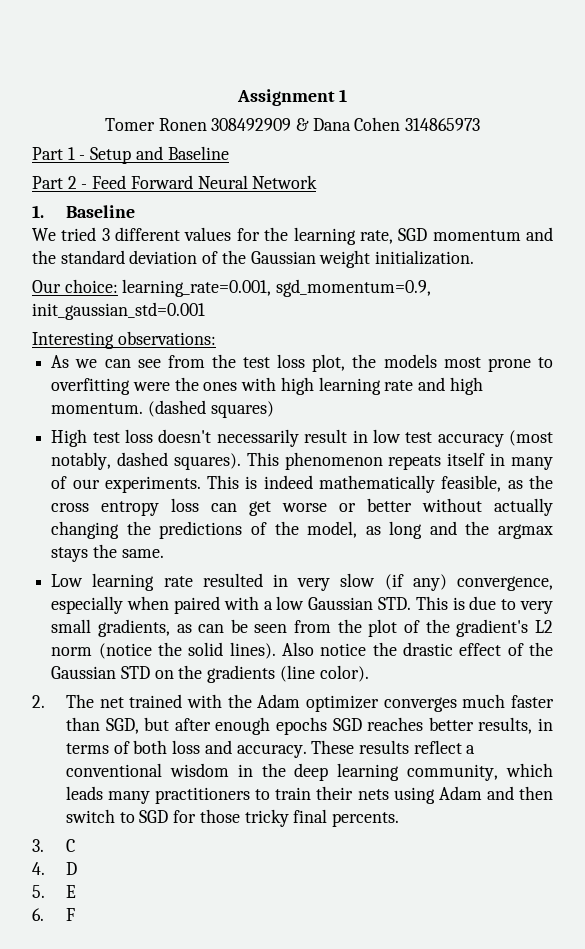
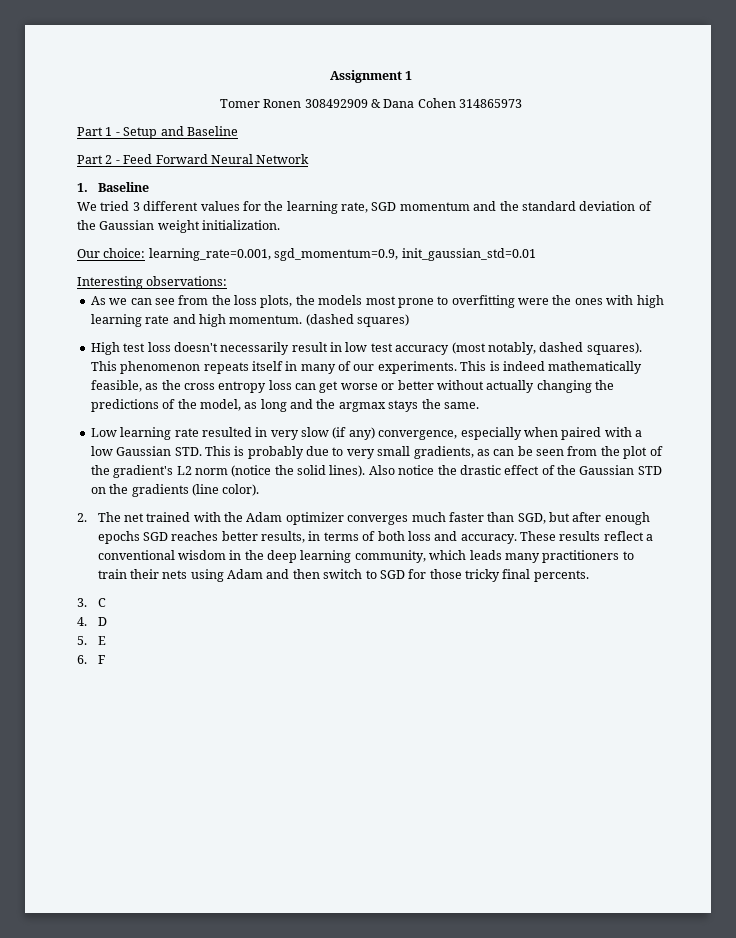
[32,302,205,320] init_gaussian_std=0.001 -> [401,248,536,261] init_gaussian_std=0.01
[243,354,346,372] test loss plot, -> [234,295,293,308] loss plots,
(465, 603) none -> [247,446,304,459] probably

